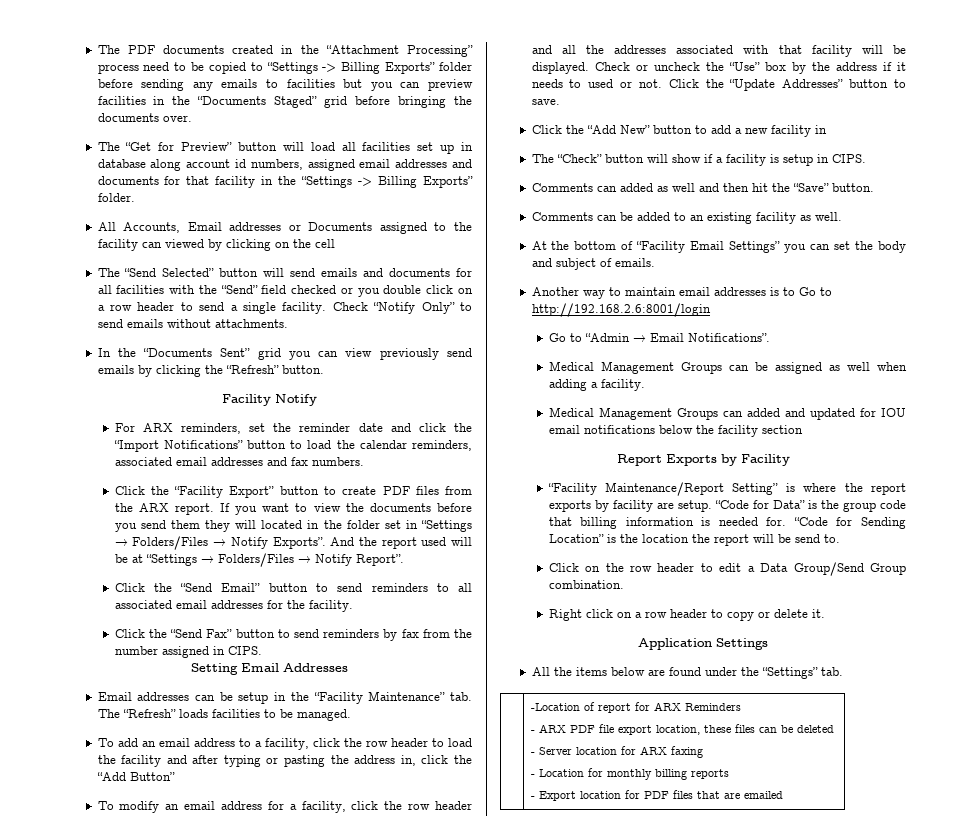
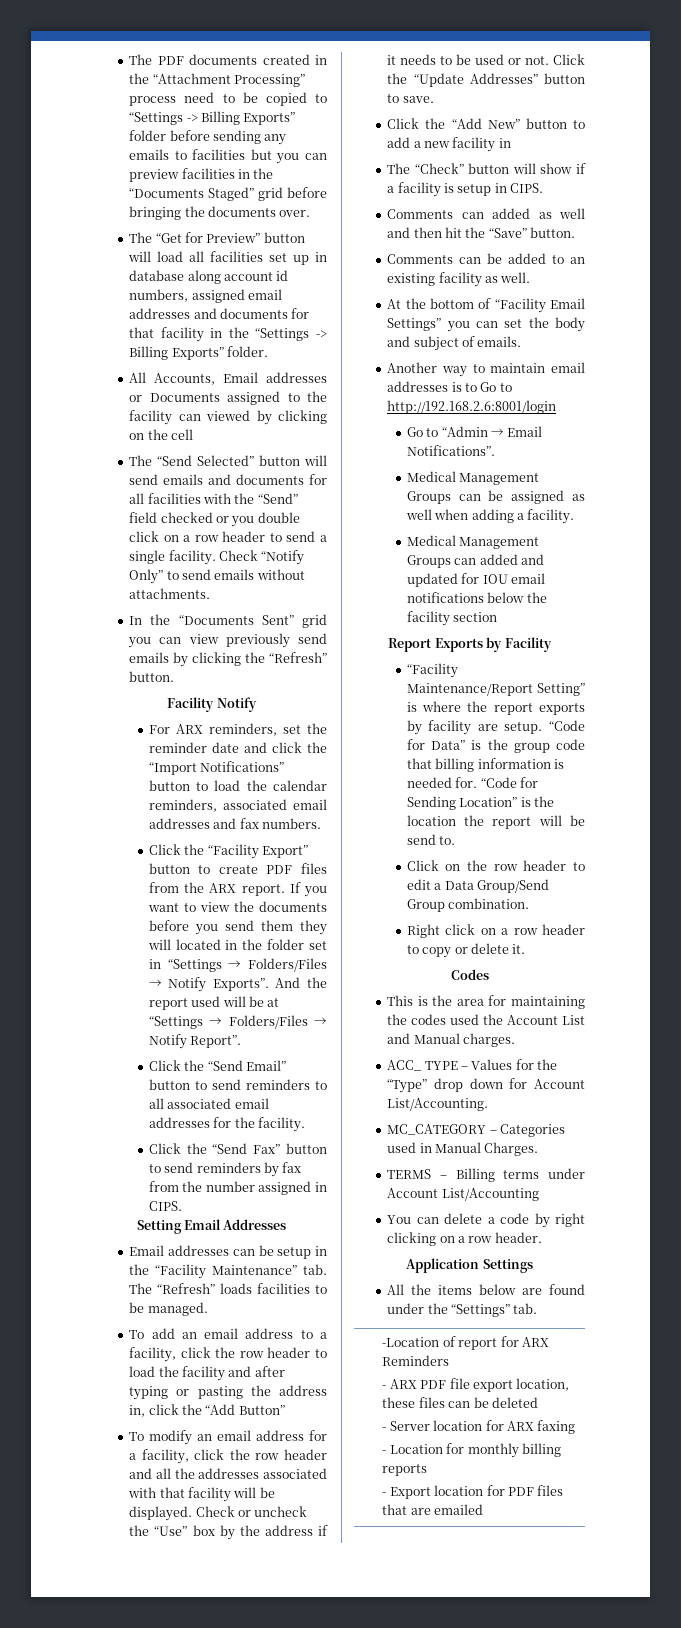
(582, 83) none -> [456,54,472,65] be
(825, 613) none -> [450,969,489,980] [387,995,585,1009] [387,1014,585,1025] [387,1033,516,1047] [387,1059,558,1071] [387,1078,585,1093] [387,1098,489,1111] [387,1124,566,1137] [387,1142,539,1156] [387,1168,585,1182] [387,1188,539,1201] [387,1213,585,1228] [387,1232,542,1246] // Codes // This is the area for maintaining the codes used the Account List and Manual charges. // ACC_ TYPE – Values for the “Type” drop down for Account List/Accounting. // MC_CATEGORY – Categories used in Manual Charges. // TERMS – Billing terms under Account List/Accounting // You can delete a code by right clicking on a row header.

